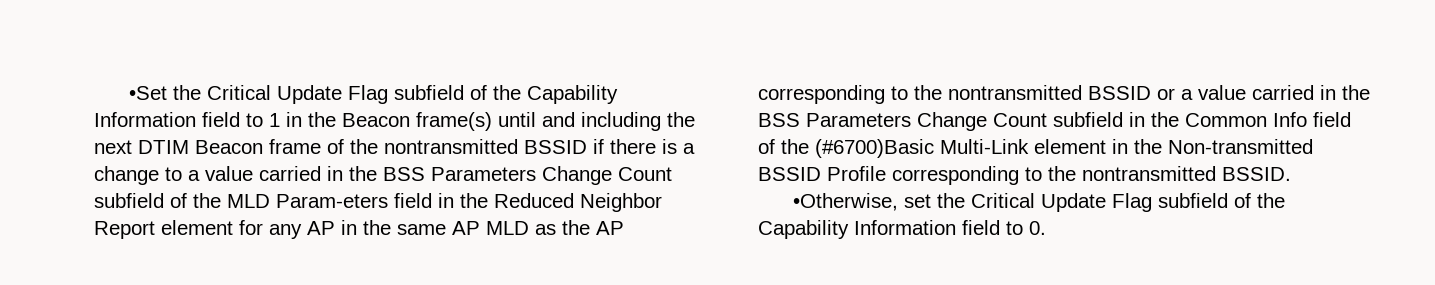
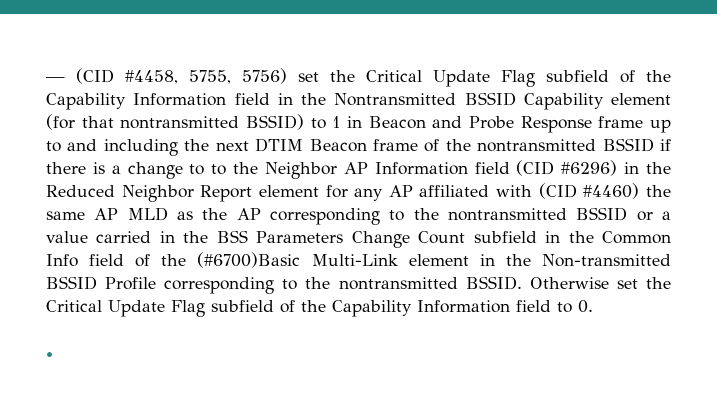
[129,86,168,100] •Set -> [46,68,319,84] — (CID #4458, 5755, 5756) set
[246,112,536,131] to 1 in the Beacon frame(s) until -> [277,92,671,110] [46,114,671,133] [46,141,61,152] in the Nontransmitted BSSID Capability element (for that nontransmitted BSSID) to 1 in Beacon and Probe Response frame up to
[188,166,672,185] [94,193,432,208] a value carried in the BSS Parameters Change Count subfield of the MLD Param-eters field -> [211,160,618,179] to the Neighbor AP Information field (CID #6296)
[341,220,357,235] in -> [419,183,640,199] affiliated with (CID #4460)
[793,193,899,211] // •Otherwise, -> [529,277,609,289] Otherwise
(1046, 228) none -> [46,352,53,360] // •

